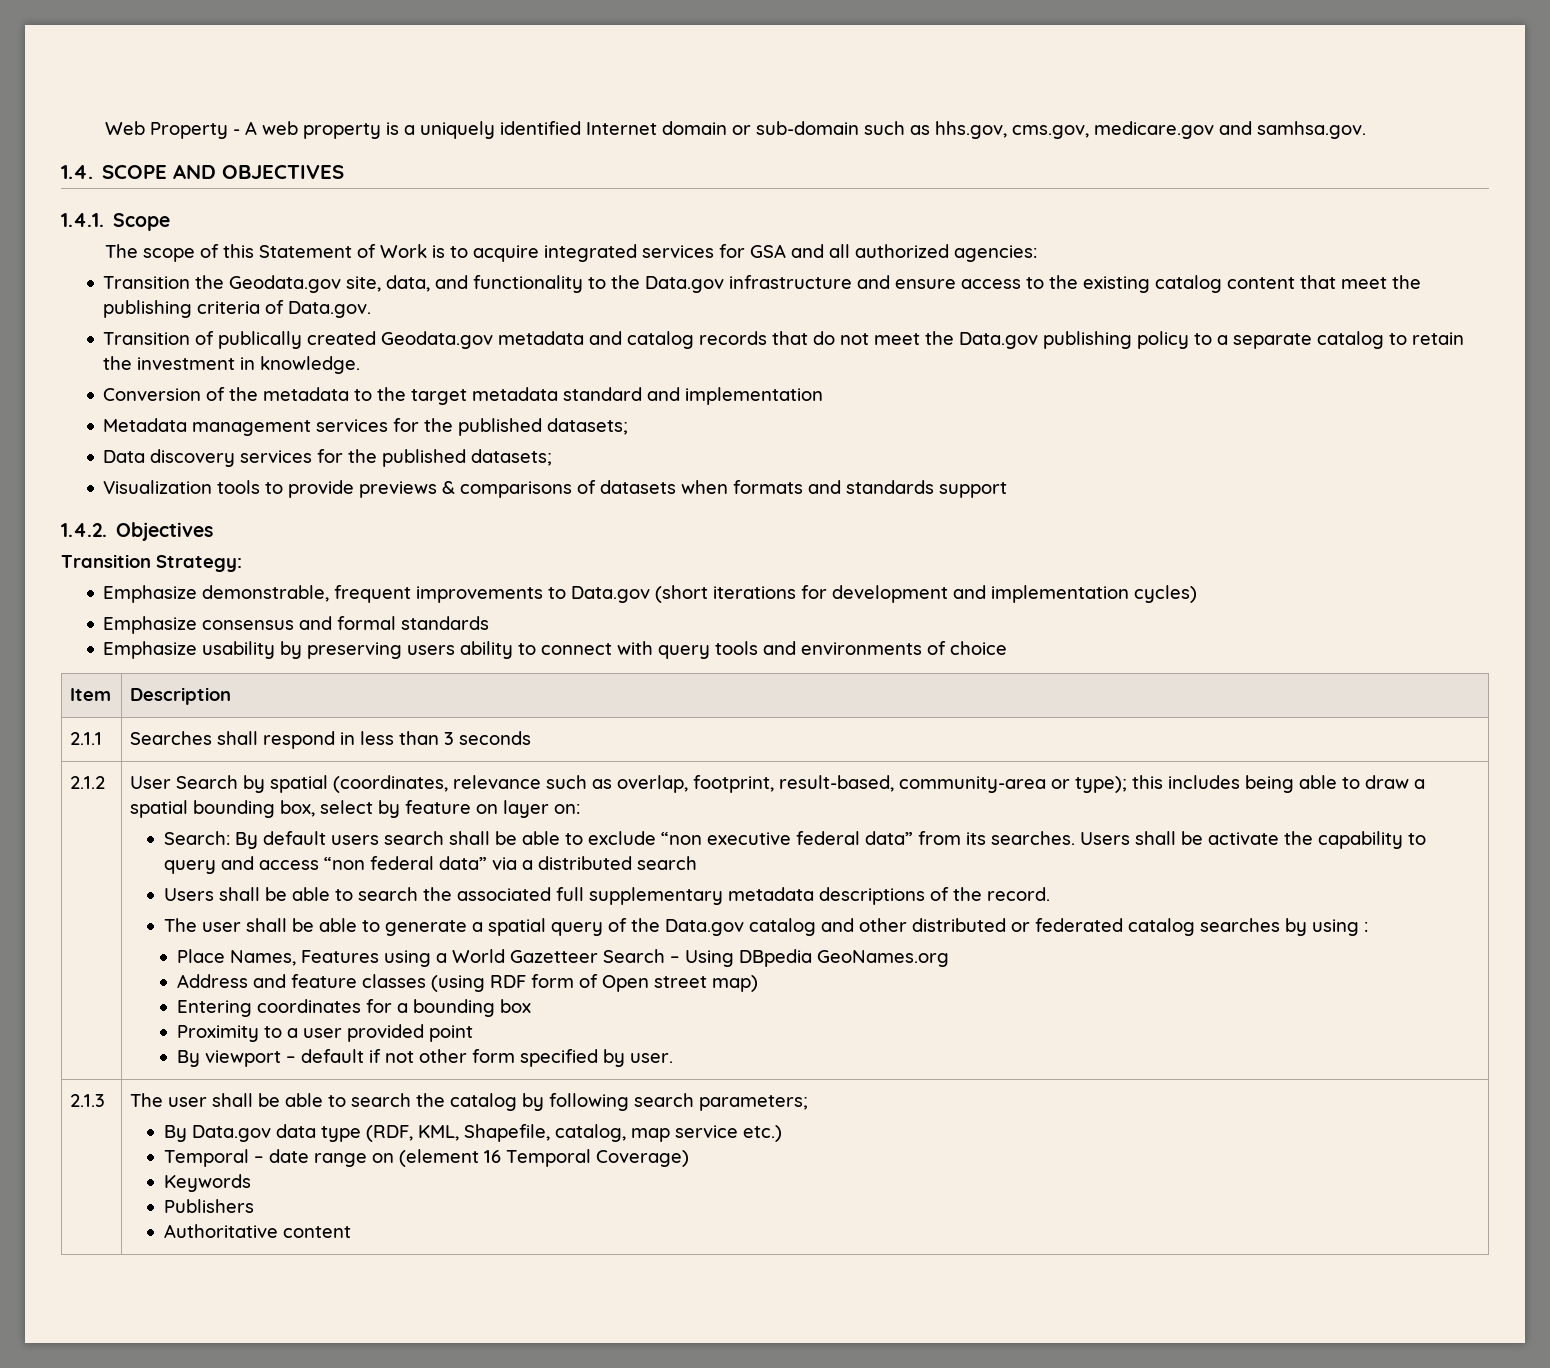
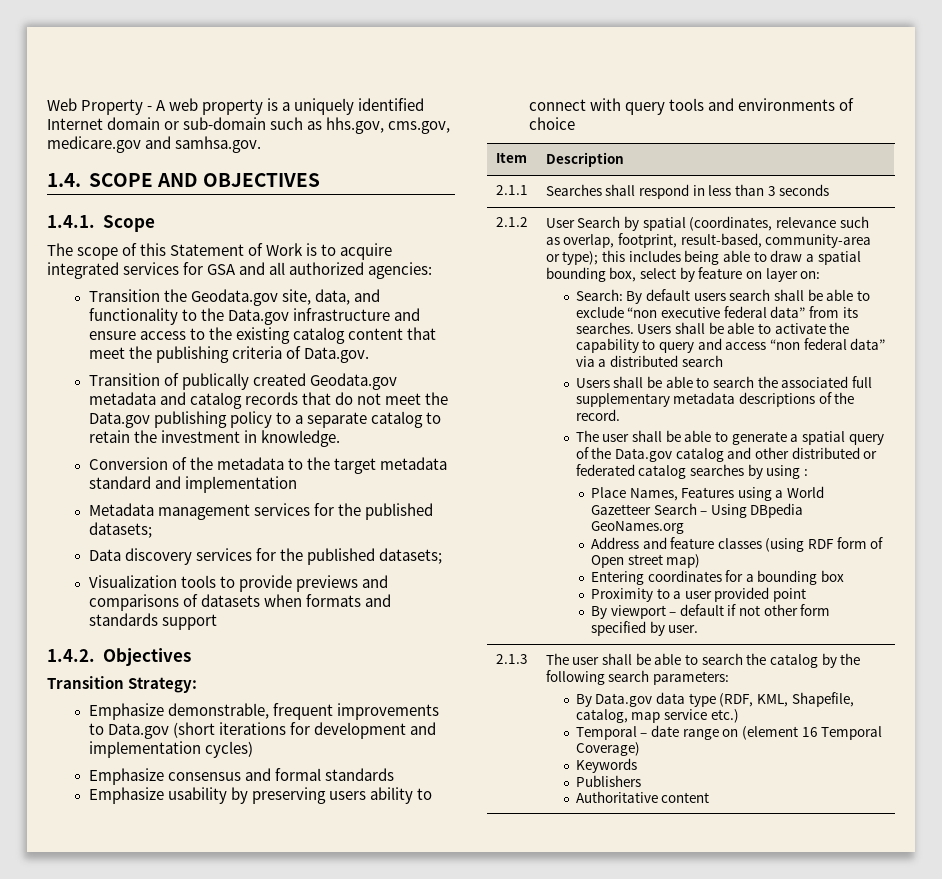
[442,481,456,494] & -> [361,575,388,588] and
(1203, 838) none -> [727,322,772,334] able to
(545, 1102) none -> [840,653,861,665] the
[699,1095,809,1111] parameters; -> [653,671,730,685] parameters:

